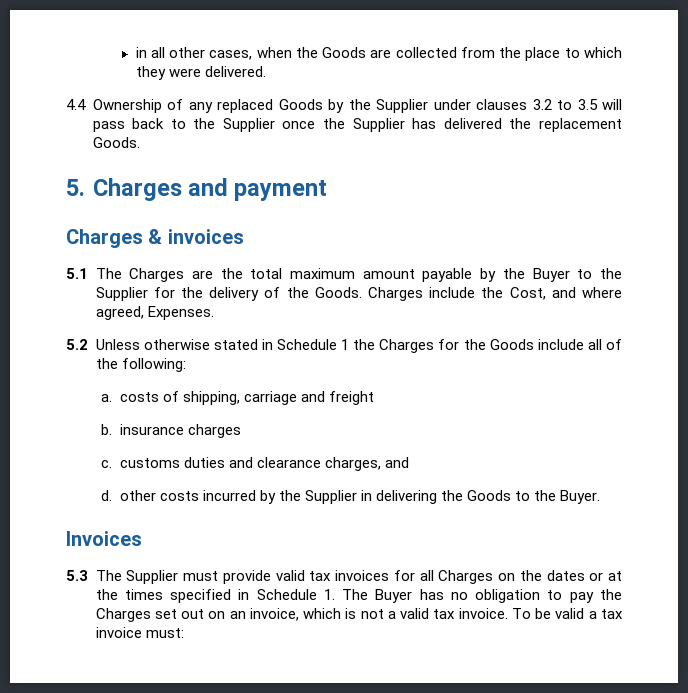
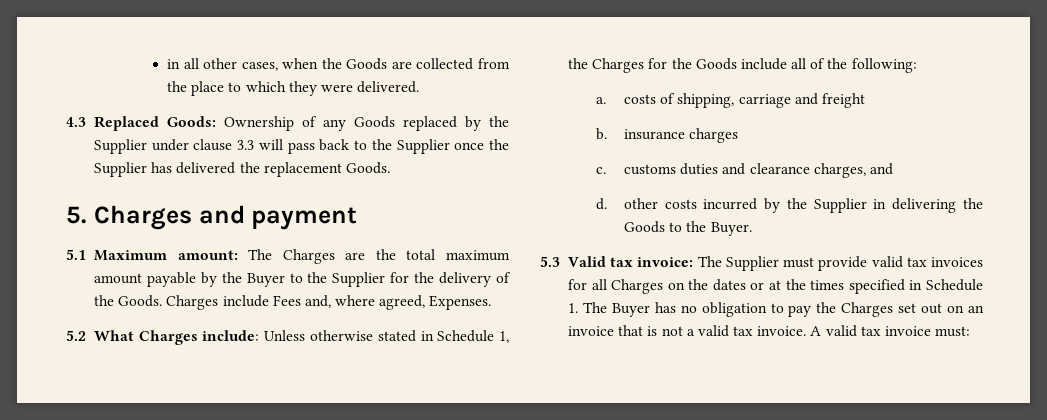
[66,99,86,110] 4.4 -> [66,116,216,131] 4.3 Replaced Goods:
[217,99,323,113] replaced Goods -> [353,116,457,131] Goods replaced
[476,99,598,110] clauses 3.2 to 3.5 -> [193,139,255,151] clause 3.3
[66,229,244,248] // Charges & invoices -> (358, 218) none
(88, 273) none -> [93,250,238,261] Maximum amount:
[481,287,576,300] the Cost, and -> [272,295,331,308] Fees and,
(88, 344) none -> [93,330,260,345] What Charges include:
[341,339,350,350] 1 -> [499,331,509,343] 1,
[66,531,142,546] // Invoices -> (752, 229) none
(88, 575) none -> [567,256,694,267] Valid tax invoice:
[249,608,342,621] invoice, which -> [567,325,644,336] invoice that
[511,608,597,619] To be valid a -> [810,325,857,337] A valid

